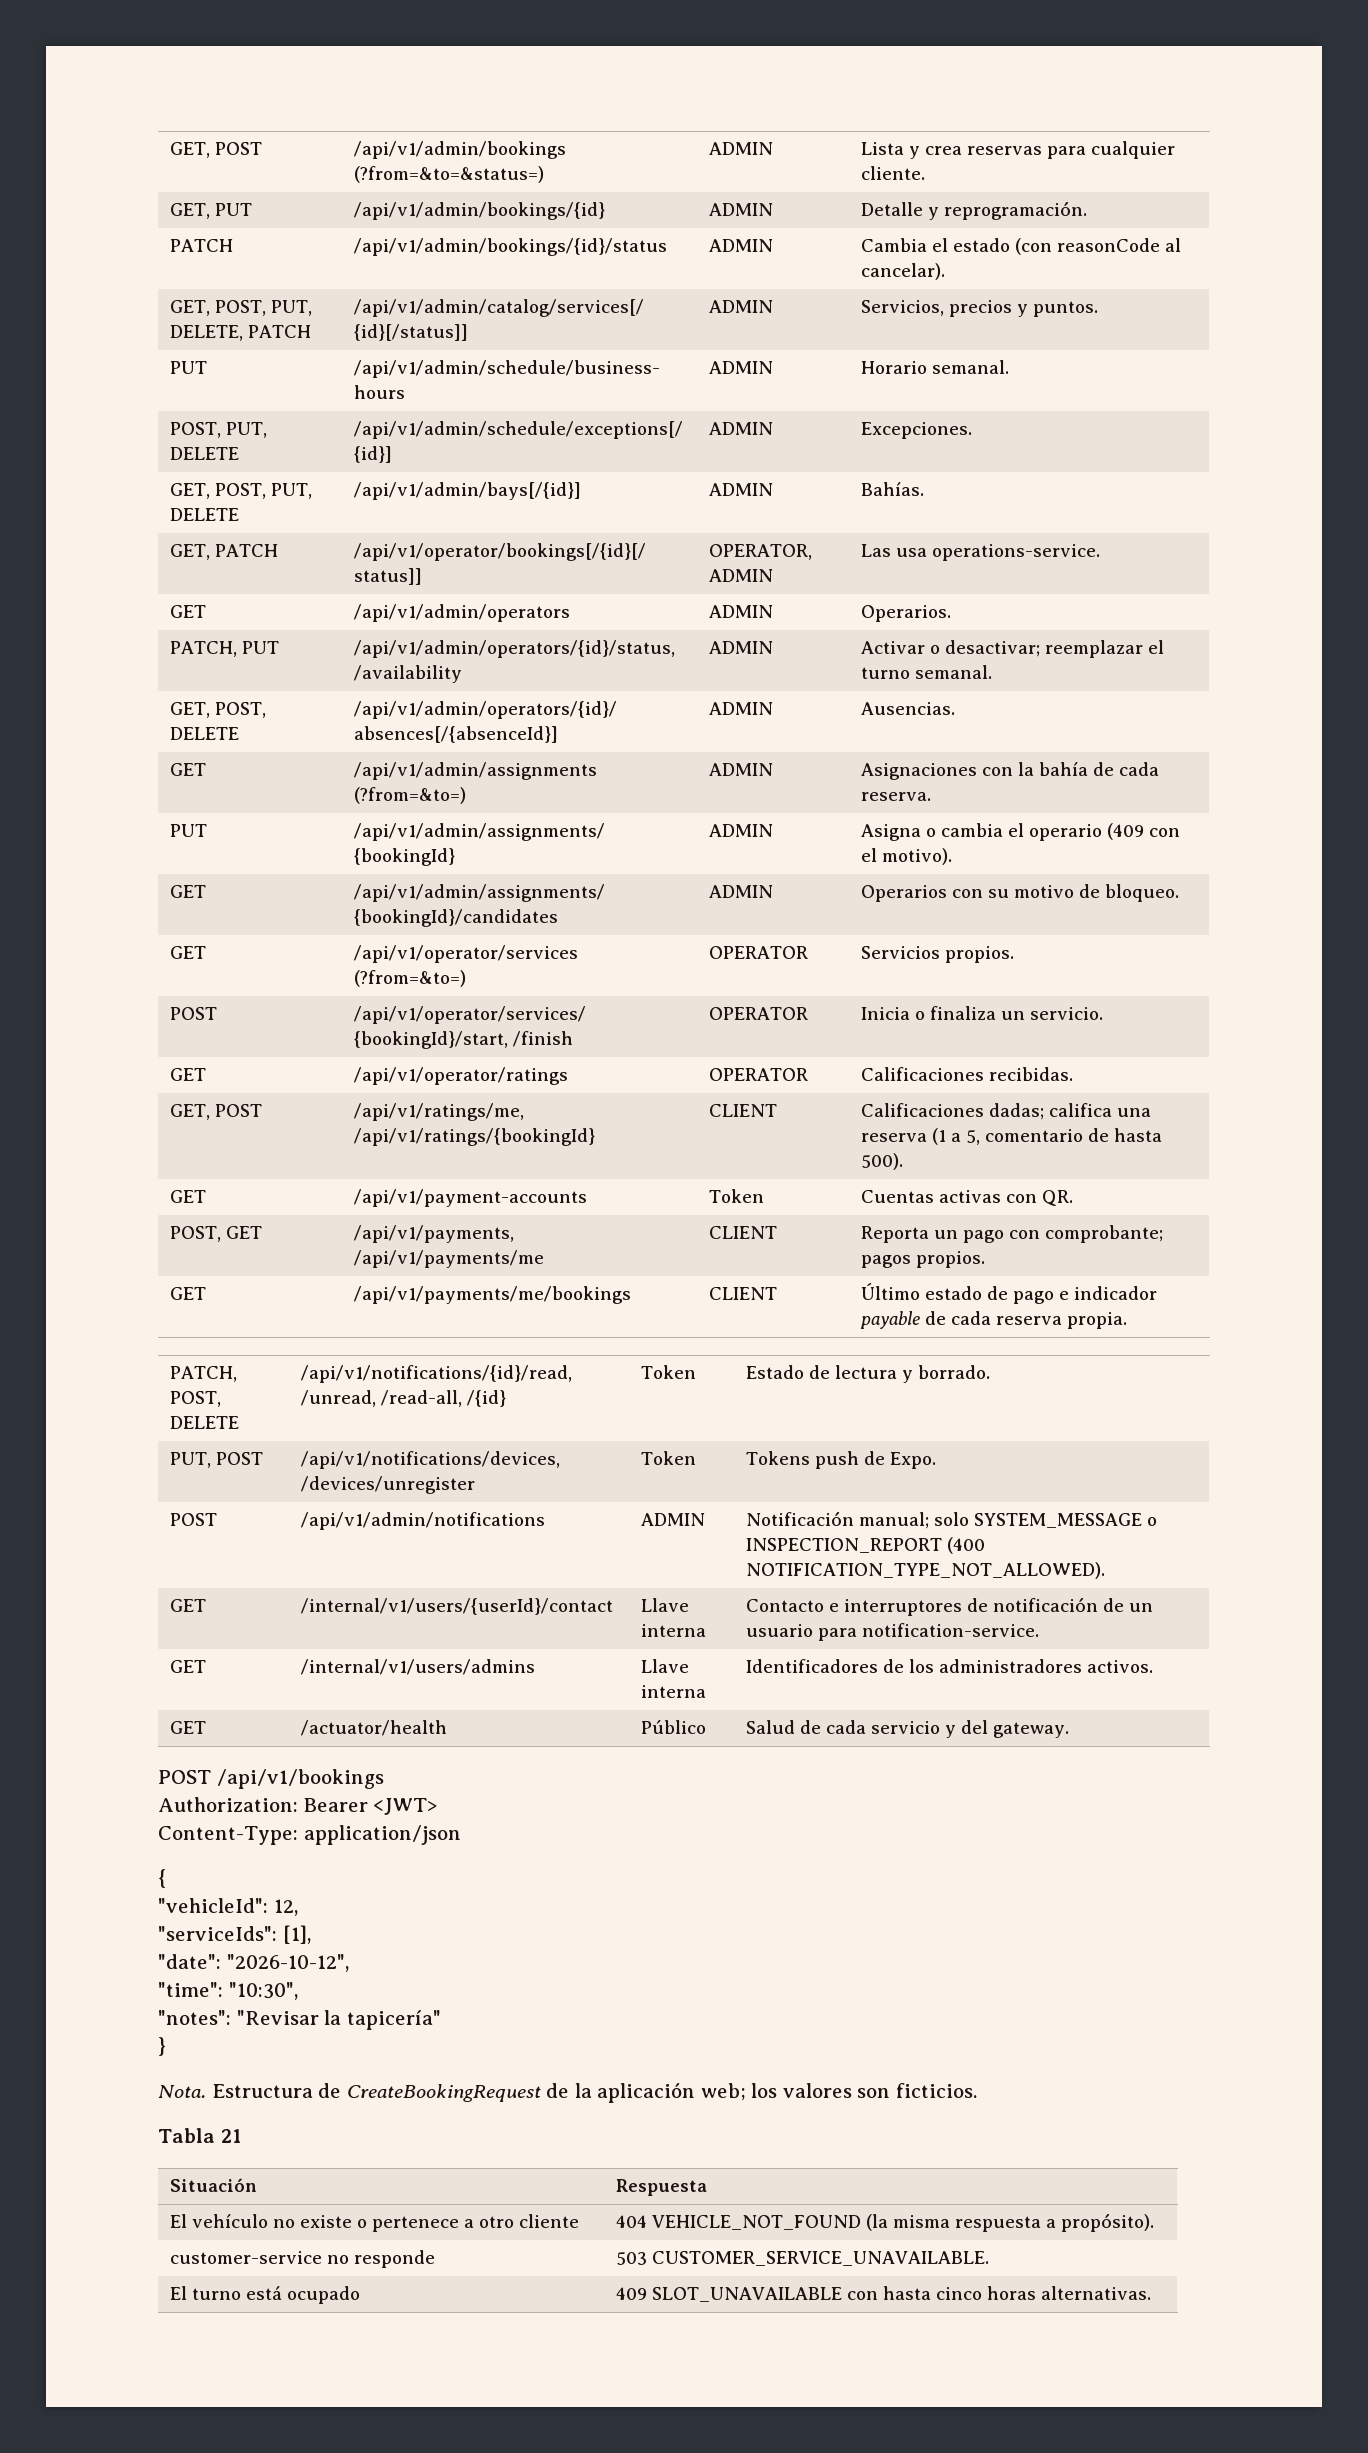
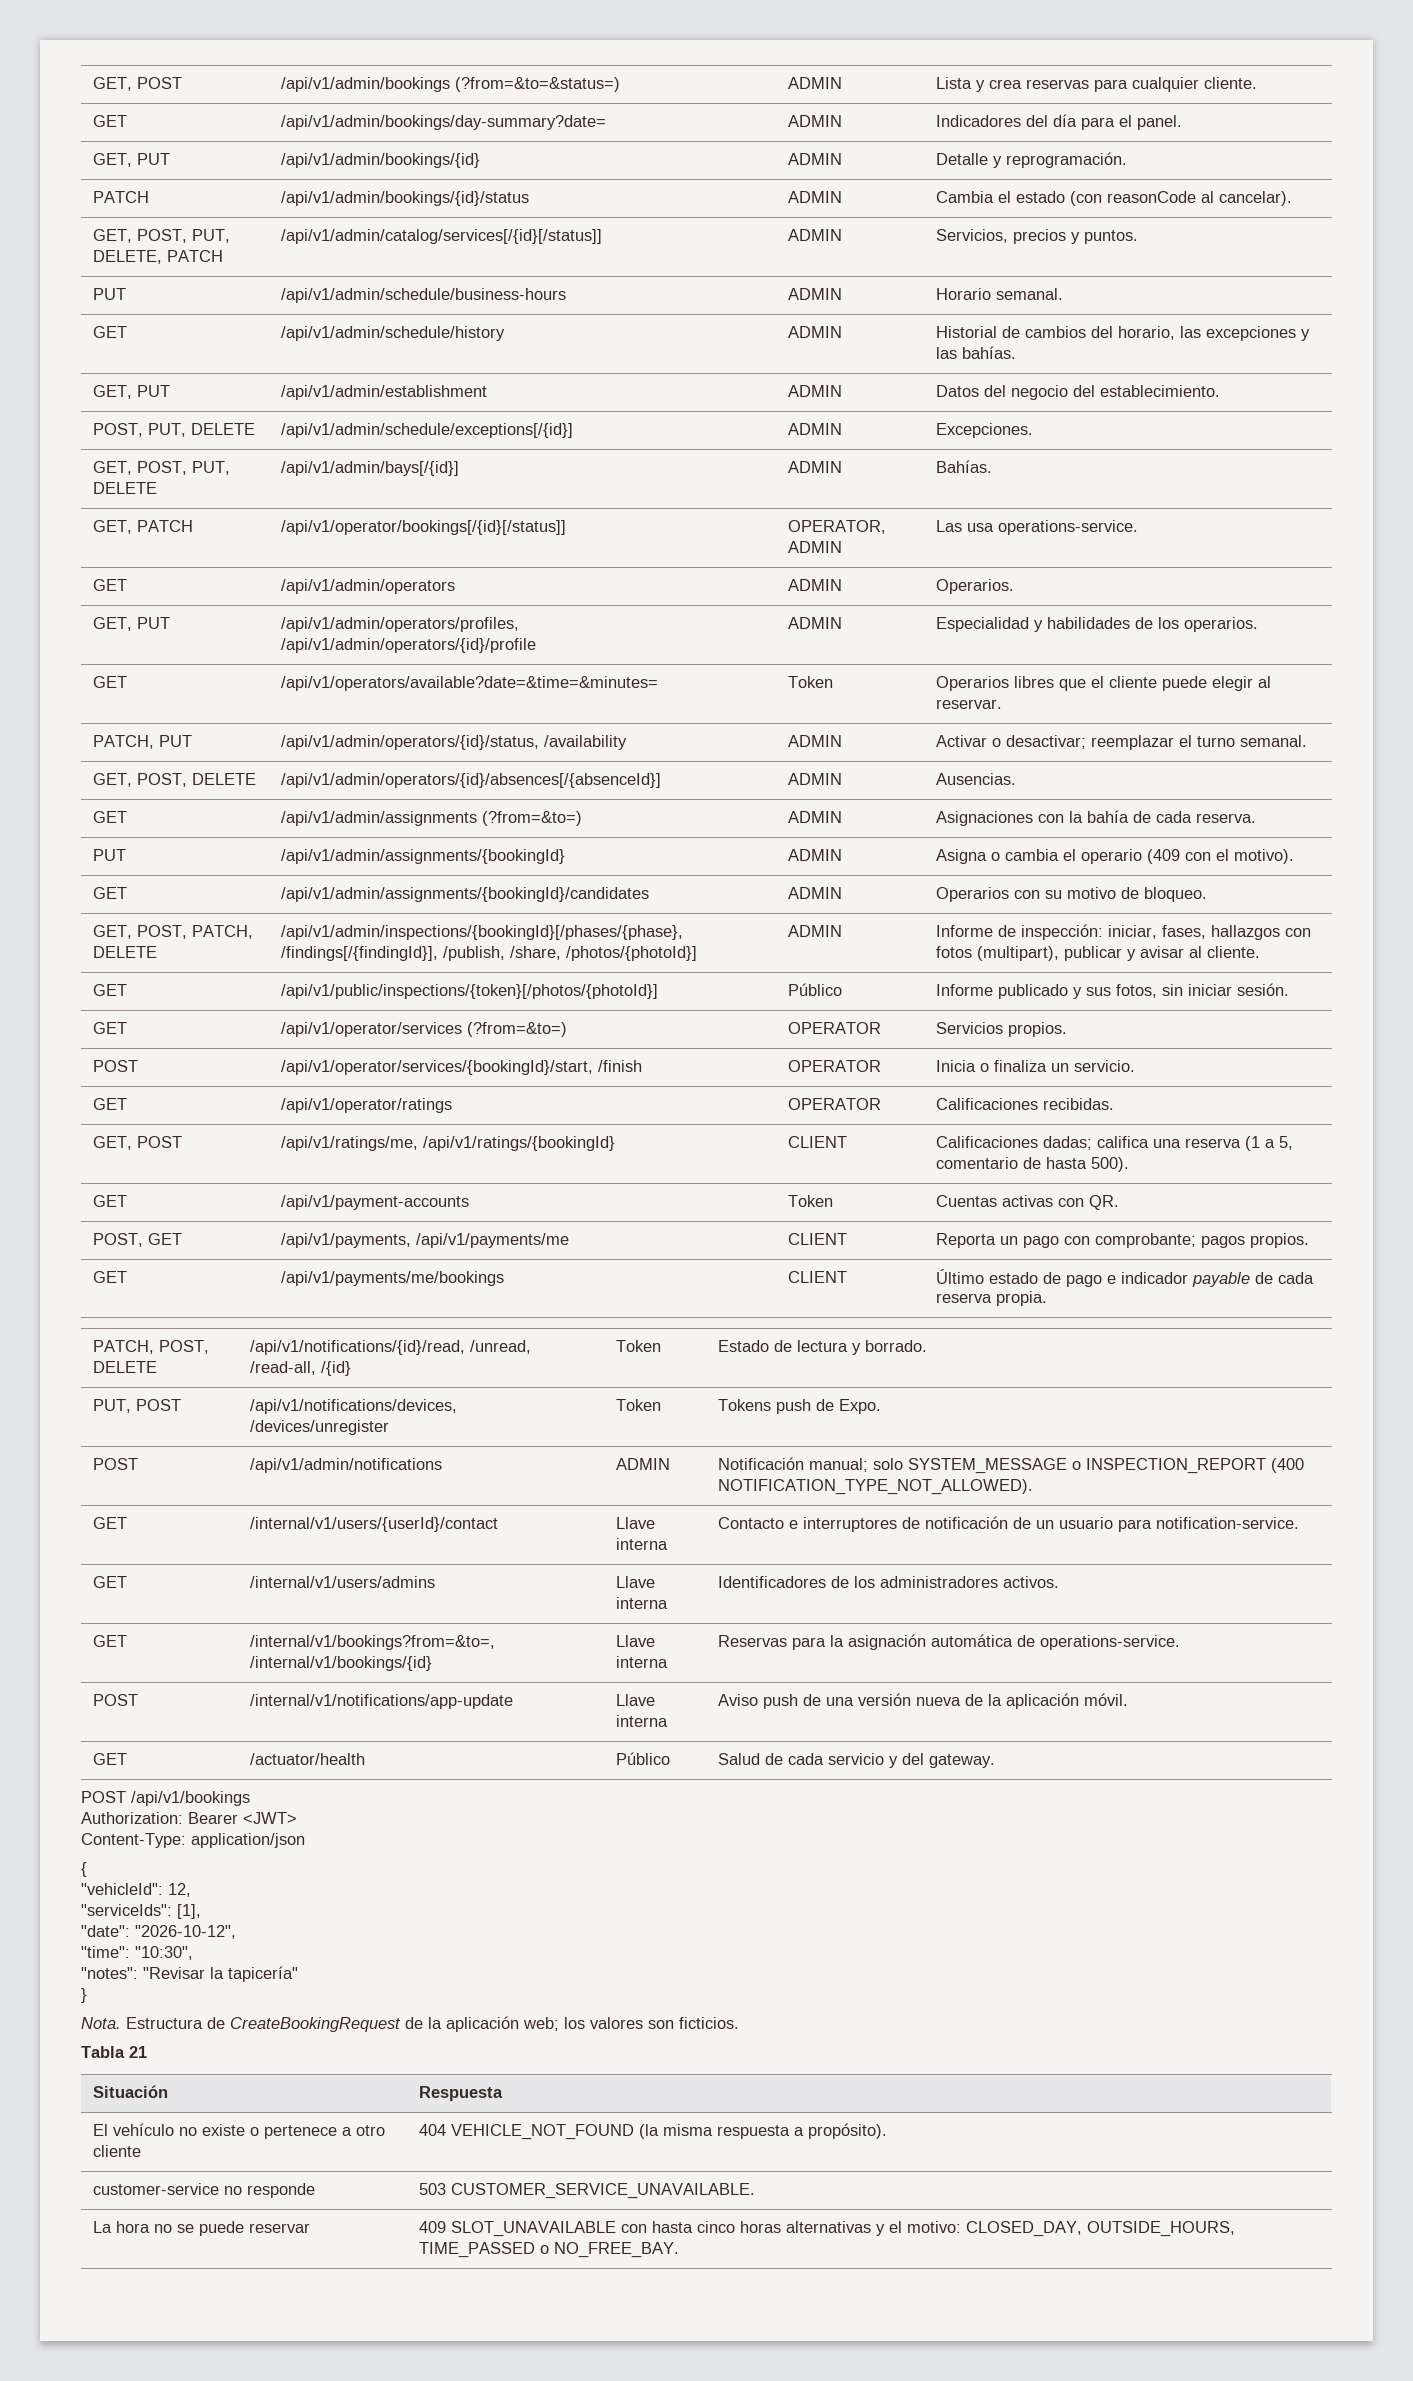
(926, 173) none -> [93,115,128,127] [281,115,607,130] [788,115,843,127] [936,114,1183,130] // GET | /api/v1/admin/bookings/day-summary?date= | ADMIN | Indicadores del día para el panel.
(1010, 367) none -> [93,326,128,338] [281,326,506,341] [788,326,843,338] [936,326,1311,341] [936,346,1017,359] [93,385,171,399] [281,385,488,400] [788,385,843,397] [936,385,1221,400] // GET | /api/v1/admin/schedule/history | ADMIN | Historial de cambios del horario, las excepciones y las bahías. // GET, PUT | /api/v1/admin/establishment | ADMIN | Datos del negocio del establecimiento.
(952, 613) none -> [93,617,171,631] [281,617,520,632] [281,638,537,653] [788,617,843,629] [936,617,1259,632] [93,676,128,688] [281,676,659,691] [788,676,834,688] [936,676,1272,691] [936,699,1003,709] // GET, PUT | /api/v1/admin/operators/profiles, /api/v1/admin/operators/{id}/profile | ADMIN | Especialidad y habilidades de los operarios. // GET | /api/v1/operators/available?date=&time=&minutes= | Token | Operarios libres que el cliente puede elegir al reservar.
(1180, 893) none -> [93,925,254,939] [93,946,158,958] [281,925,684,940] [281,946,698,961] [788,925,843,937] [936,924,1312,940] [936,946,1261,961] [93,984,128,996] [281,984,659,999] [788,983,843,996] [936,983,1290,999] // GET, POST, PATCH, DELETE | /api/v1/admin/inspections/{bookingId}[/phases/{phase}, /findings[/{findingId}], /publish, /share, /photos/{photoId}] | ADMIN | Informe de inspección: iniciar, fases, hallazgos con fotos (multipart), publicar y avisar al cliente. // GET | /api/v1/public/inspections/{token}[/photos/{photoId}] | Público | Informe publicado y sus fotos, sin iniciar sesión.
(1154, 1666) none -> [93,1635,128,1647] [250,1635,496,1650] [250,1656,433,1671] [616,1635,656,1647] [616,1656,669,1668] [718,1634,1181,1650] [93,1694,139,1706] [250,1694,514,1709] [616,1694,656,1706] [616,1715,669,1727] [718,1693,1129,1709] // GET | /internal/v1/bookings?from=&to=, /internal/v1/bookings/{id} | Llave interna | Reservas para la asignación automática de operations-service. // POST | /internal/v1/notifications/app-update | Llave interna | Aviso push de una versión nueva de la aplicación móvil.
[170,2286,361,2304] El turno está ocupado -> [93,2221,311,2236] La hora no se puede reservar
[1041,2286,1152,2300] alternativas. -> [786,2221,1236,2237] [419,2242,680,2258] alternativas y el motivo: CLOSED_DAY, OUTSIDE_HOURS, TIME_PASSED o NO_FREE_BAY.

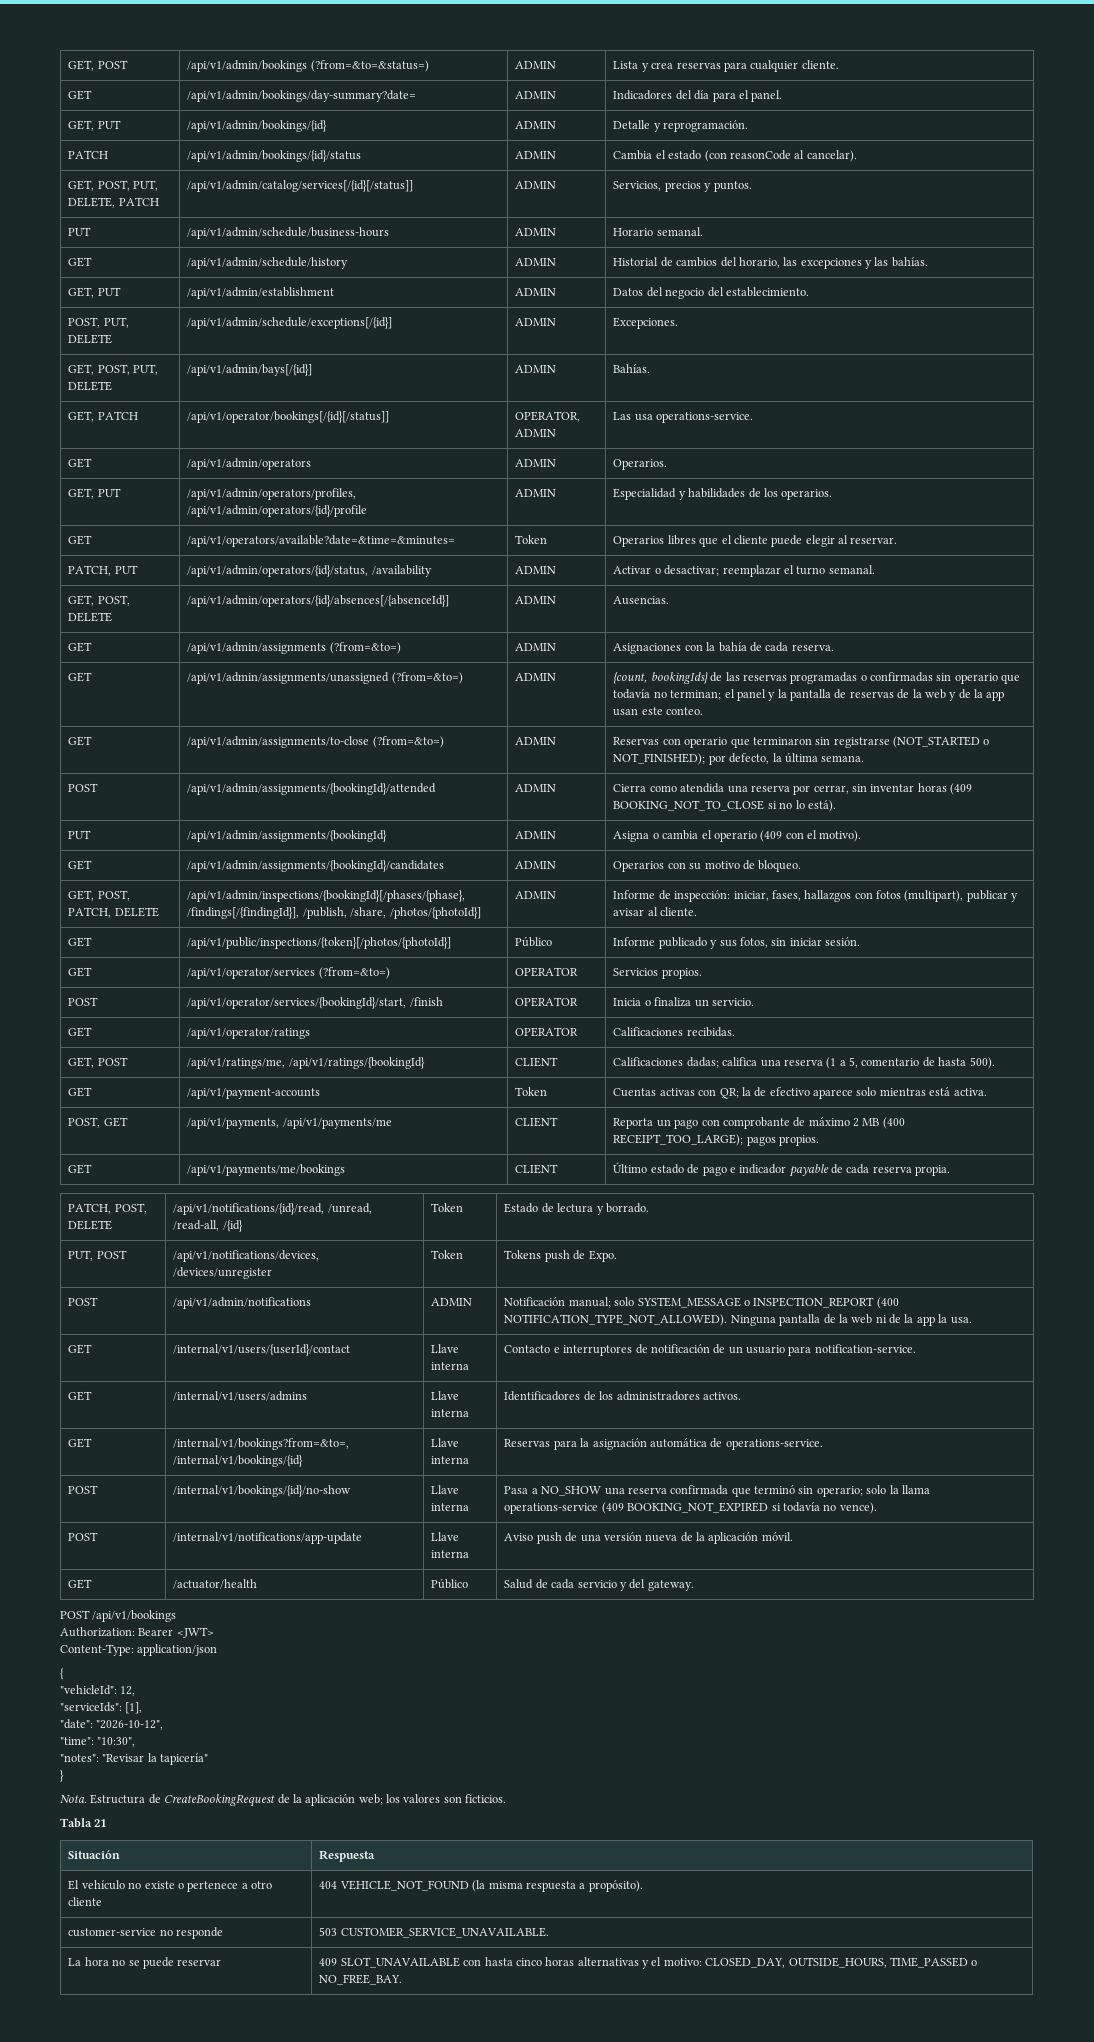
(1257, 818) none -> [68,672,93,682] [187,672,463,684] [515,673,557,681] [613,672,1021,684] [613,689,1005,701] [613,707,704,716] [68,736,93,746] [187,736,444,748] [515,737,557,745] [613,736,990,748] [613,752,865,765] [68,783,99,792] [187,783,437,795] [515,784,557,792] [613,783,973,795] [613,800,836,812] // GET | /api/v1/admin/assignments/unassigned (?from=&to=) | ADMIN | {count, bookingIds} de las reservas programadas o confirmadas sin operario que todavía no terminan; el panel y la pantalla de reservas de la web y de la app usan este conteo. // GET | /api/v1/admin/assignments/to-close (?from=&to=) | ADMIN | Reservas con operario que terminaron sin registrarse (NOT_STARTED o NOT_FINISHED); por defecto, la última semana. // POST | /api/v1/admin/assignments/{bookingId}/attended | ADMIN | Cierra como atendida una reserva por cerrar, sin inventar horas (409 BOOKING_NOT_TO_CLOSE si no lo está).
[1089,1195,1120,1210] QR. -> [719,1087,987,1099] QR; la de efectivo aparece solo mientras está activa.
[1095,1233,1197,1248] comprobante; -> [722,1117,905,1129] [613,1134,744,1146] comprobante de máximo 2 MB (400 RECEIPT_TOO_LARGE);
(1034, 1487) none -> [730,1314,972,1326] Ninguna pantalla de la web ni de la app la usa.
(1181, 1642) none -> [68,1485,99,1494] [173,1485,352,1497] [431,1485,460,1494] [431,1503,470,1511] [504,1485,930,1497] [504,1502,877,1514] // POST | /internal/v1/bookings/{id}/no-show | Llave interna | Pasa a NO_SHOW una reserva confirmada que terminó sin operario; solo la llama operations-service (409 BOOKING_NOT_EXPIRED si todavía no vence).

